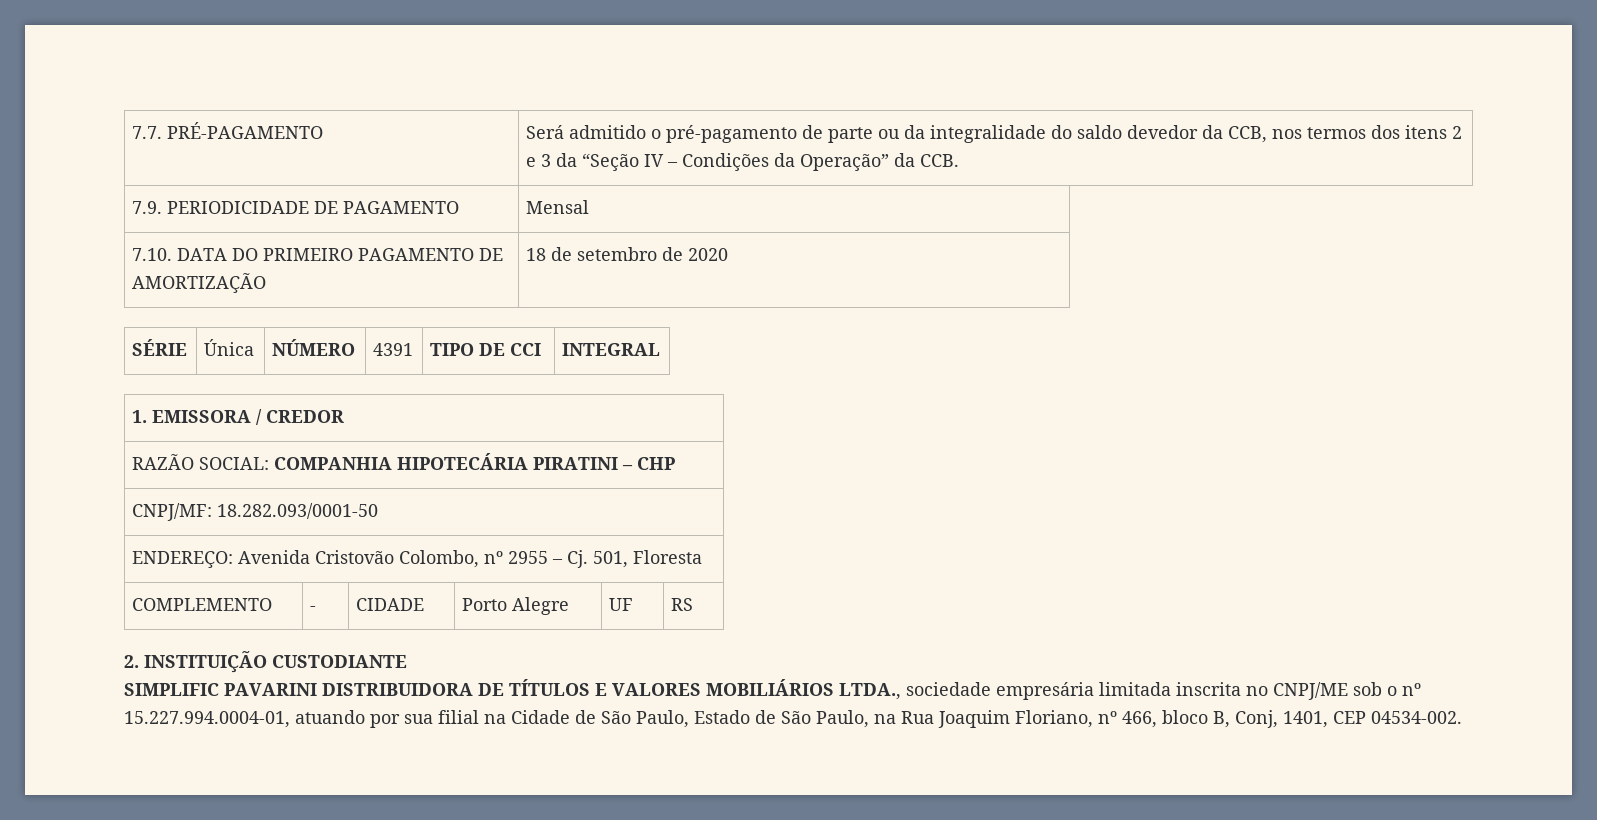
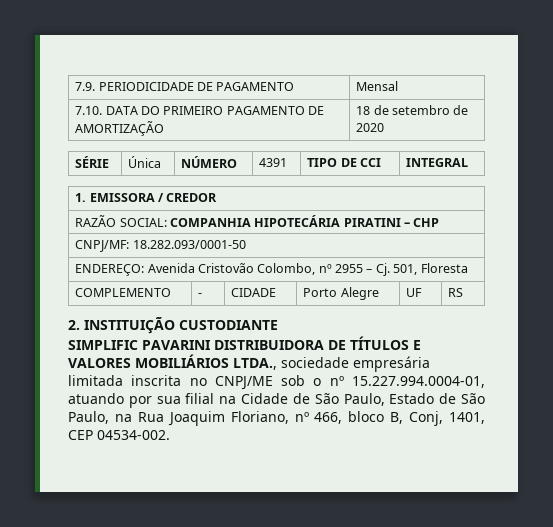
[132,122,324,139] [526,125,1463,143] [526,153,960,171] 7.7. PRÉ-PAGAMENTO | Será admitido o pré-pagamento de parte ou da integralidade do saldo devedor da CCB, nos termos dos itens 2 e 3 da “Seção IV – Condições da Operação” da CCB. // -> (75, 86) none

